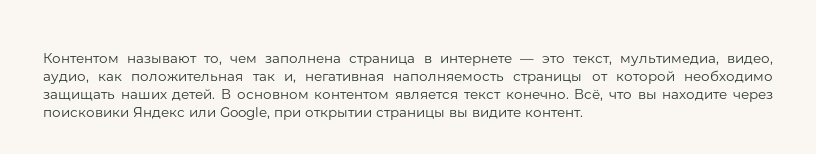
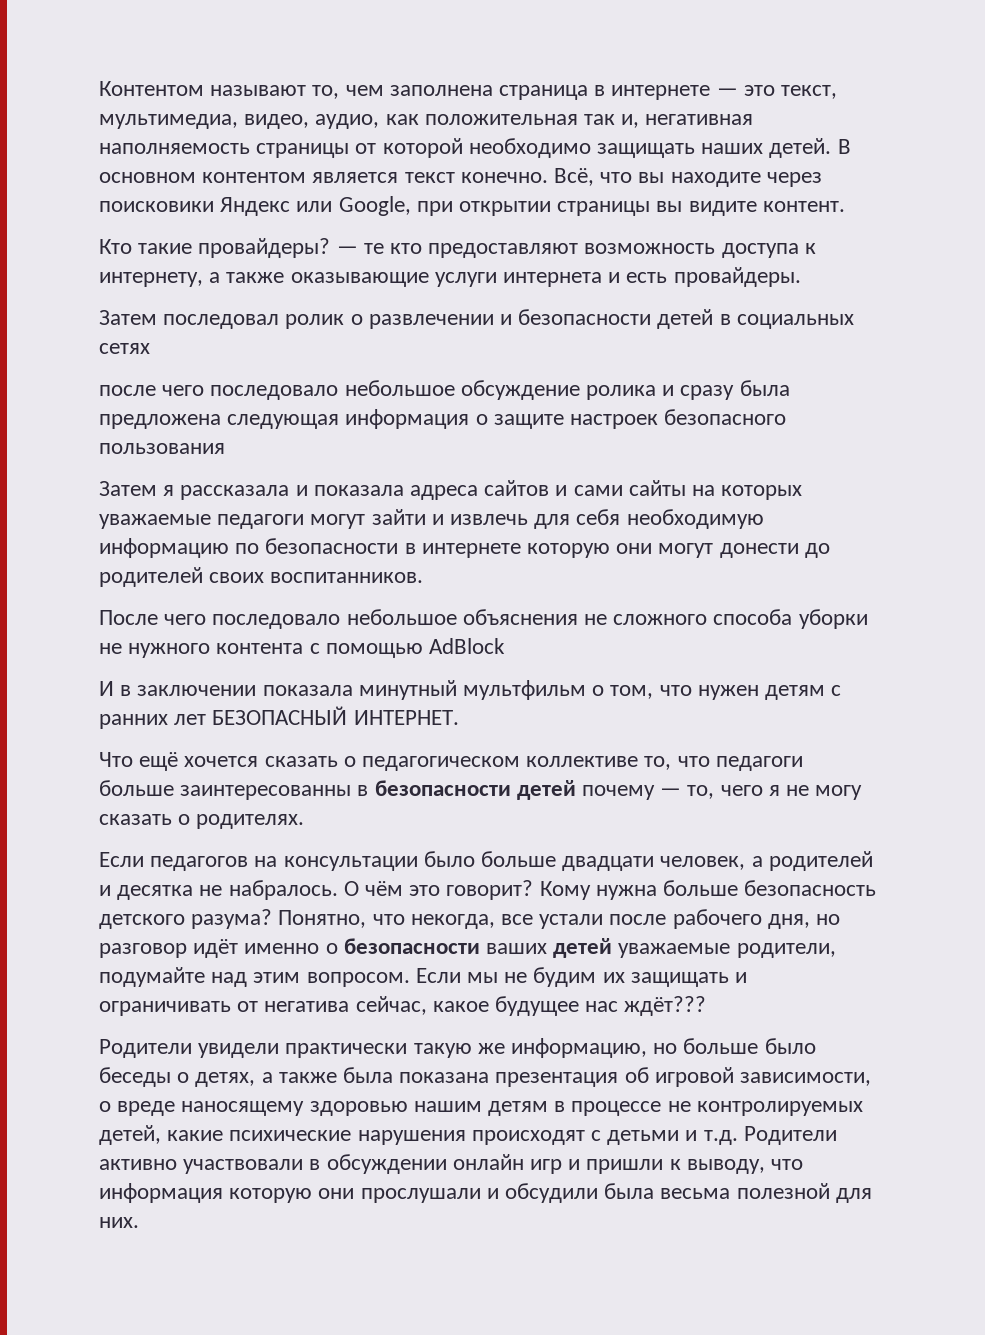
(583, 113) none -> [99,238,816,258] [99,267,801,287] [99,309,854,329] [99,343,150,354] [99,380,790,400] [99,409,787,429] [99,443,225,454] [99,480,803,500] [99,509,764,529] [99,538,830,558] [99,567,424,587] [99,609,868,629] [99,638,506,658] [99,680,842,700] [99,706,459,729] [99,752,803,771] [99,780,863,800] [99,814,305,829] [99,851,873,871] [99,880,877,900] [99,909,841,929] [99,938,836,958] [99,967,748,987] [99,996,707,1016] [99,1038,816,1058] [99,1067,872,1087] [99,1101,863,1116] [99,1125,837,1145] [99,1154,804,1174] [99,1183,872,1203] [99,1217,139,1228] // Кто такие провайдеры? — те кто предоставляют возможность доступа к интернету, а также оказывающие услуги интернета и есть провайдеры. // Затем последовал ролик о развлечении и безопасности детей в социальных сетях // после чего последовало небольшое обсуждение ролика и сразу была предложена следующая информация о защите настроек безопасного пользования // Затем я рассказала и показала адреса сайтов и сами сайты на которых уважаемые педагоги могут зайти и извлечь для себя необходимую информацию по безопасности в интернете которую они могут донести до родителей своих воспитанников. // После чего последовало небольшое объяснения не сложного способа уборки не нужного контента с помощью AdBlock // И в заключении показала минутный мультфильм о том, что нужен детям с ранних лет БЕЗОПАСНЫЙ ИНТЕРНЕТ. // Что ещё хочется сказать о педагогическом коллективе то, что педагоги больше заинтересованны в безопасности детей почему — то, чего я не могу сказать о родителях. // Если педагогов на консультации было больше двадцати человек, а родителей и десятка не набралось. О чём это говорит? Кому нужна больше безопасность детского разума? Понятно, что некогда, все устали после рабочего дня, но разговор идёт именно о безопасности ваших детей уважаемые родители, подумайте над этим вопросом. Если мы не будим их защищать и ограничивать от негатива сейчас, какое будущее нас ждёт??? // Родители увидели практически такую же информацию, но больше было беседы о детях, а также была показана презентация об игровой зависимости, о вреде наносящему здоровью нашим детям в процессе не контролируемых детей, какие психические нарушения происходят с детьми и т.д. Родители активно участвовали в обсуждении онлайн игр и пришли к выводу, что информация которую они прослушали и обсудили была весьма полезной для них.

